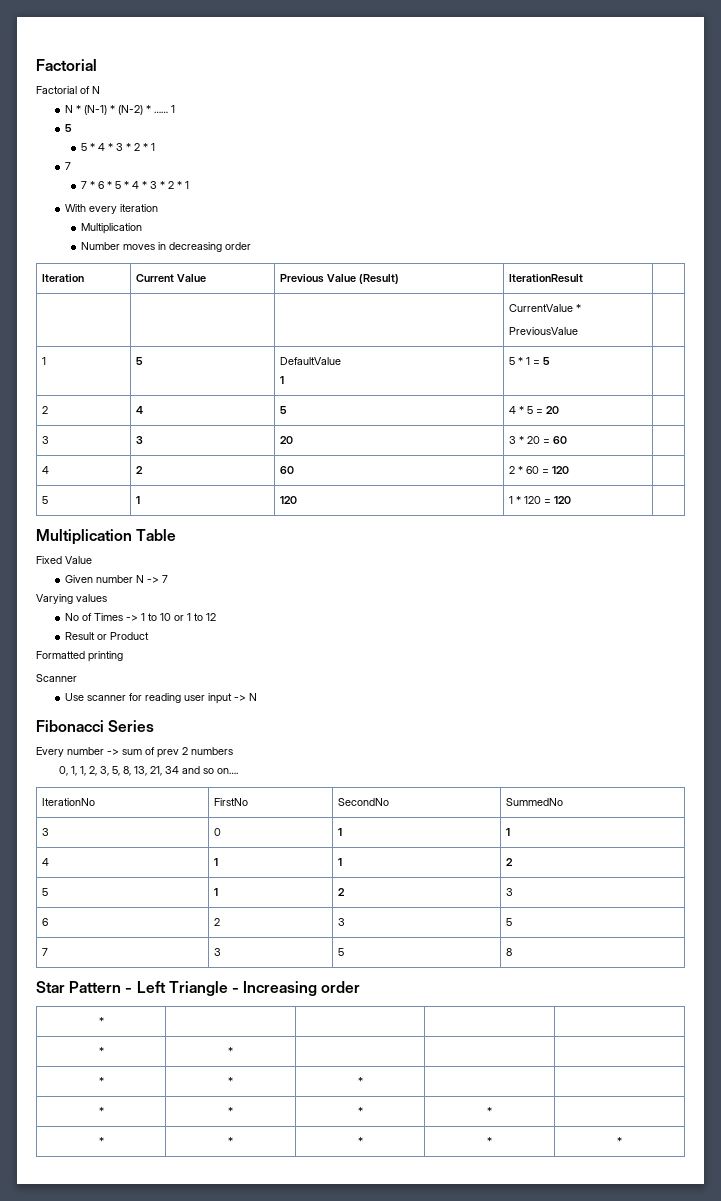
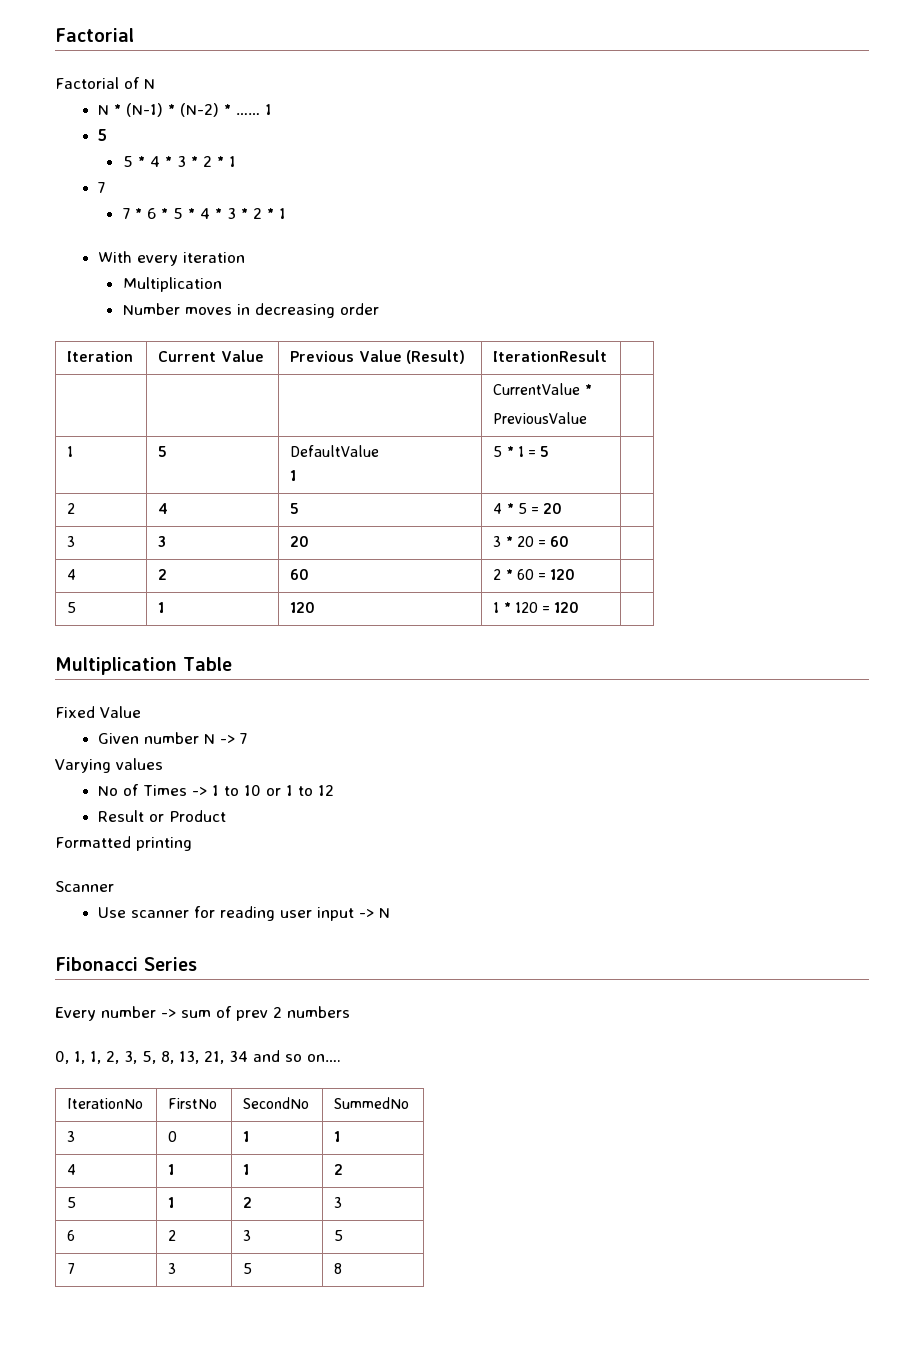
[36,981,361,996] [98,1017,104,1025] [98,1047,104,1055] [228,1047,233,1055] [98,1077,104,1085] [228,1077,233,1085] [357,1077,363,1085] [98,1107,104,1115] [228,1107,233,1115] [357,1107,363,1115] [487,1107,492,1115] [98,1137,104,1145] [228,1137,233,1145] [357,1137,363,1145] [487,1137,492,1145] [617,1137,622,1145] // Star Pattern - Left Triangle - Increasing order // * | | | | // * | * | | | // * | * | * | | // * | * | * | * | // * | * | * | * | * -> (343, 1268) none

